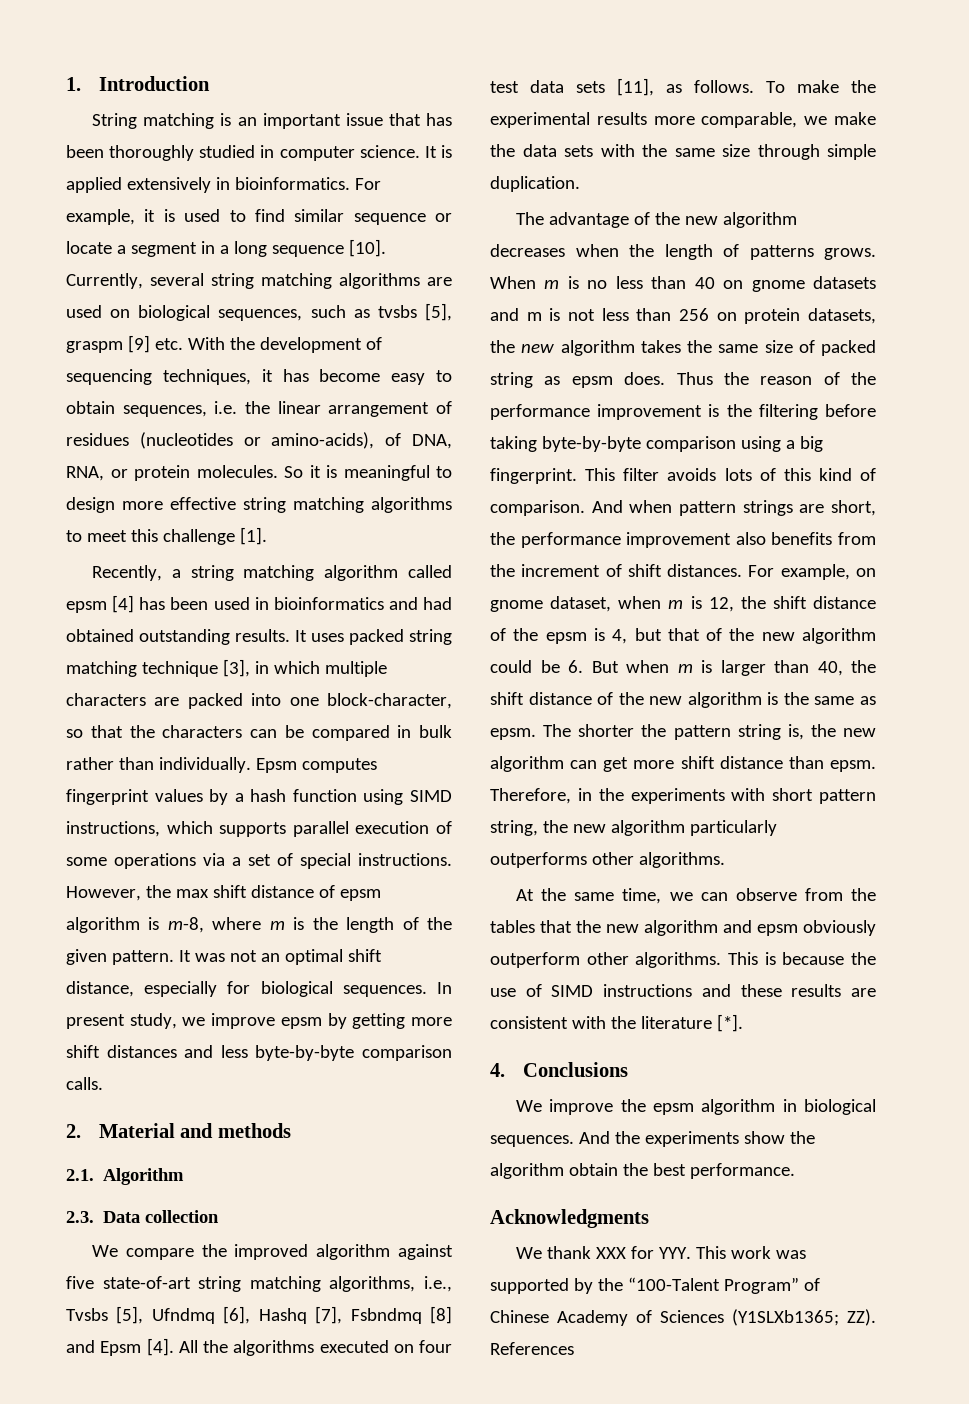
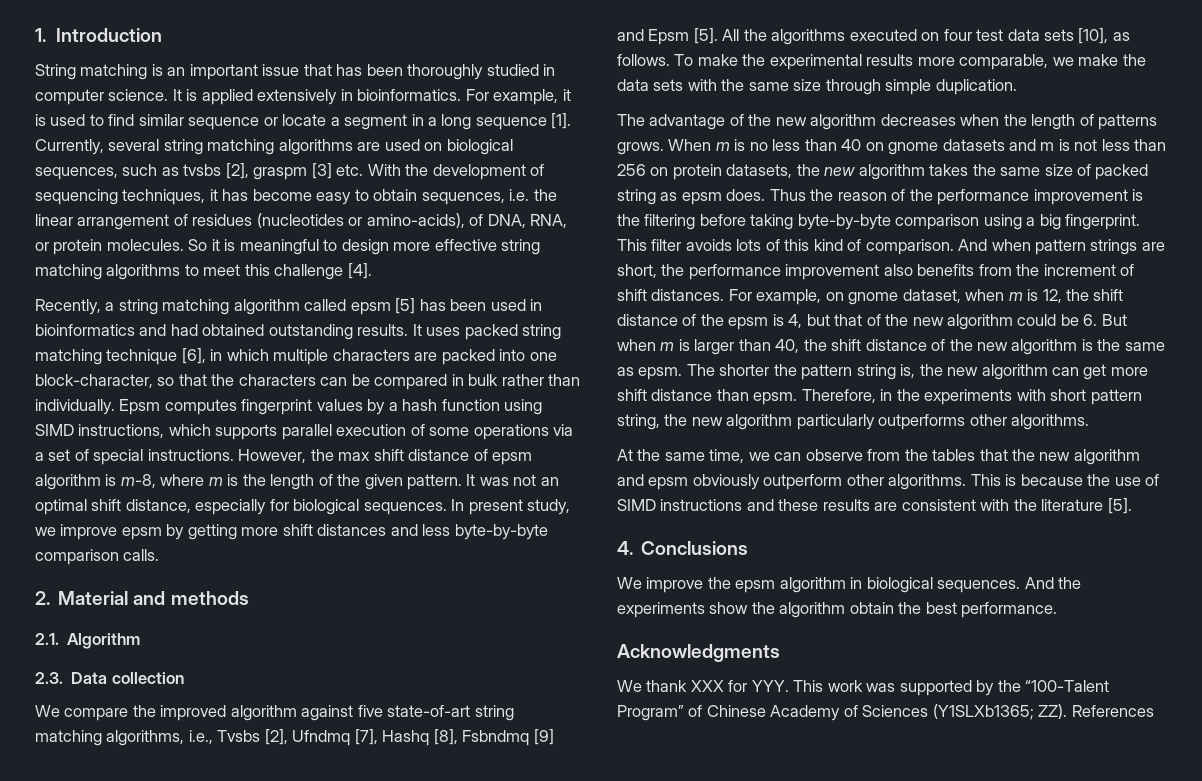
[348,239,386,257] [10]. -> [551,113,572,129] [1].
[424,303,452,321] [66,335,150,353] [5], graspm [9] -> [225,163,332,180] [2], graspm [3]
[239,527,267,545] [1]. -> [347,263,372,279] [4].
[112,595,135,613] [4] -> [395,298,416,314] [5]
[222,659,250,677] [3], -> [181,348,206,364] [6],
[116,1306,452,1324] [5], Ufndmq [6], Hashq [7], Fsbndmq [8] -> [264,729,554,746] [2], Ufndmq [7], Hashq [8], Fsbndmq [9]
[146,1338,174,1356] [4]. -> [693,28,718,44] [5].
[617,78,654,96] [11], -> [1078,28,1109,44] [10],
[716,1014,743,1032] [*]. -> [1107,498,1132,514] [5].

